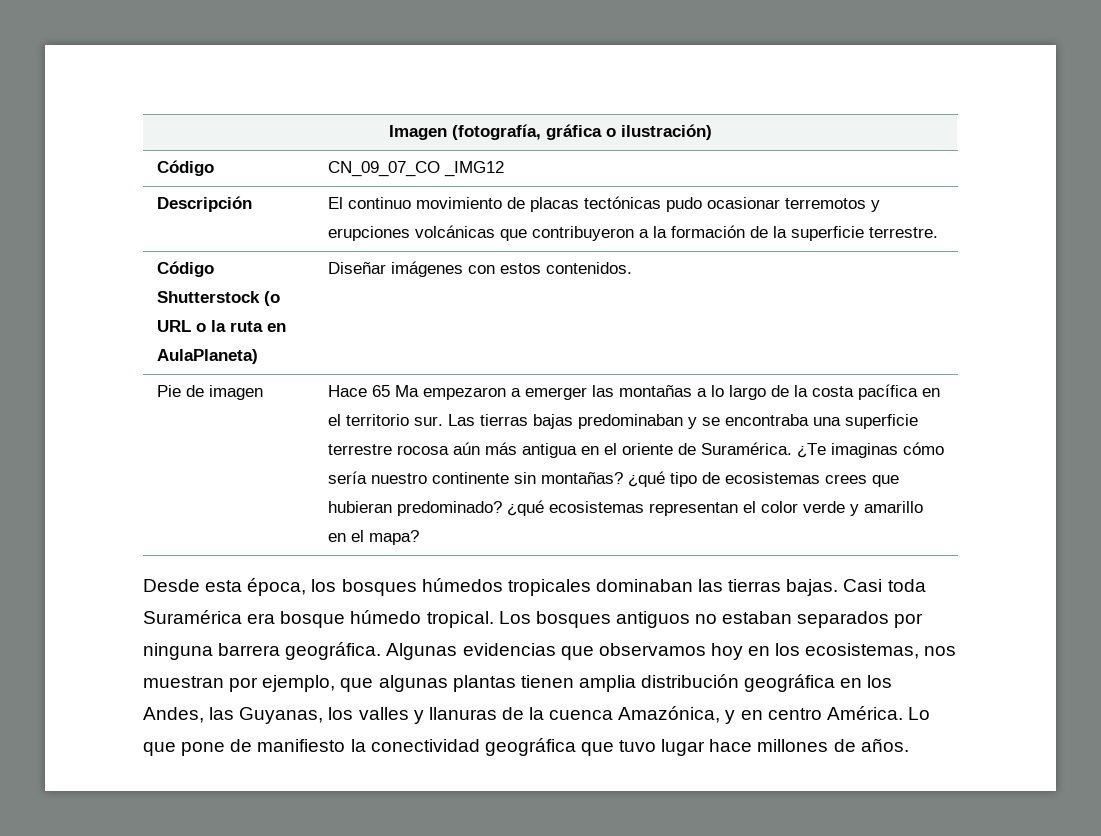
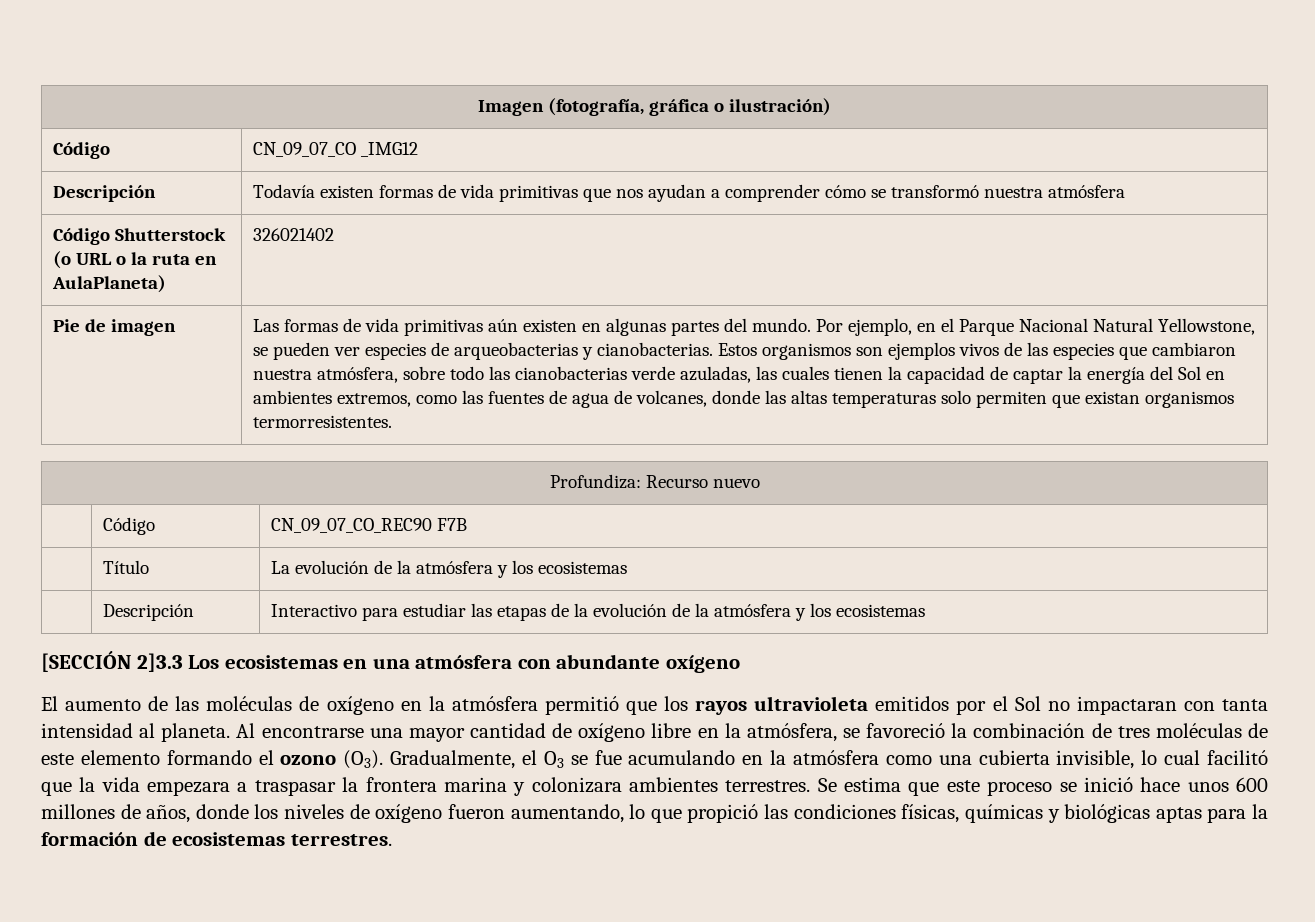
[327,196,880,212] [327,225,938,241] El continuo movimiento de placas tectónicas pudo ocasionar terremotos y erupciones volcánicas que contribuyeron a la formación de la superficie terrestre. -> [253,184,1126,202] Todavía existen formas de vida primitivas que nos ayudan a comprender cómo se transformó nuestra atmósfera
[327,261,632,277] [156,385,263,400] [327,384,940,400] [327,414,918,429] [327,442,944,458] [327,471,899,487] [327,500,923,516] [327,530,419,545] [143,578,926,596] [143,610,924,628] [143,642,957,660] [143,674,893,692] [143,706,930,724] [143,738,909,756] Diseñar imágenes con estos contenidos. // Pie de imagen | Hace 65 Ma empezaron a emerger las montañas a lo largo de la costa pacífica en el territorio sur. Las tierras bajas predominaban y se encontraba una superficie terrestre rocosa aún más antigua en el oriente de Suramérica. ¿Te imaginas cómo sería nuestro continente sin montañas? ¿qué tipo de ecosistemas crees que hubieran predominado? ¿qué ecosistemas representan el color verde y amarillo en el mapa? // Desde esta época, los bosques húmedos tropicales dominaban las tierras bajas. Casi toda Suramérica era bosque húmedo tropical. Los bosques antiguos no estaban separados por ninguna barrera geográfica. Algunas evidencias que observamos hoy en los ecosistemas, nos muestran por ejemplo, que algunas plantas tienen amplia distribución geográfica en los Andes, las Guyanas, los valles y llanuras de la cuenca Amazónica, y en centro América. Lo que pone de manifiesto la conectividad geográfica que tuvo lugar hace millones de años. -> [253,228,335,241] [53,319,177,336] [253,318,1256,336] [253,342,1237,360] [253,366,1226,384] [253,390,1235,408] [253,415,393,428] [549,474,760,489] [103,517,156,535] [271,518,468,533] [103,560,150,574] [271,560,628,578] [103,604,195,621] [271,603,926,621] [41,651,740,673] [41,696,1268,715] [41,723,1268,742] [41,750,1269,769] [41,777,1268,796] [41,804,1268,823] [41,831,392,846] 326021402 // Pie de imagen | Las formas de vida primitivas aún existen en algunas partes del mundo. Por ejemplo, en el Parque Nacional Natural Yellowstone, se pueden ver especies de arqueobacterias y cianobacterias. Estos organismos son ejemplos vivos de las especies que cambiaron nuestra atmósfera, sobre todo las cianobacterias verde azuladas, las cuales tienen la capacidad de captar la energía del Sol en ambientes extremos, como las fuentes de agua de volcanes, donde las altas temperaturas solo permiten que existan organismos termorresistentes. // Profundiza: Recurso nuevo // | Código | CN_09_07_CO_REC90 F7B // | Título | La evolución de la atmósfera y los ecosistemas // | Descripción | Interactivo para estudiar las etapas de la evolución de la atmósfera y los ecosistemas // [SECCIÓN 2]3.3 Los ecosistemas en una atmósfera con abundante oxígeno // El aumento de las moléculas de oxígeno en la atmósfera permitió que los rayos ultravioleta emitidos por el Sol no impactaran con tanta intensidad al planeta. Al encontrarse una mayor cantidad de oxígeno libre en la atmósfera, se favoreció la combinación de tres moléculas de este elemento formando el ozono (O3). Gradualmente, el O3 se fue acumulando en la atmósfera como una cubierta invisible, lo cual facilitó que la vida empezara a traspasar la frontera marina y colonizara ambientes terrestres. Se estima que este proceso se inició hace unos 600 millones de años, donde los niveles de oxígeno fueron aumentando, lo que propició las condiciones físicas, químicas y biológicas aptas para la formación de ecosistemas terrestres.

